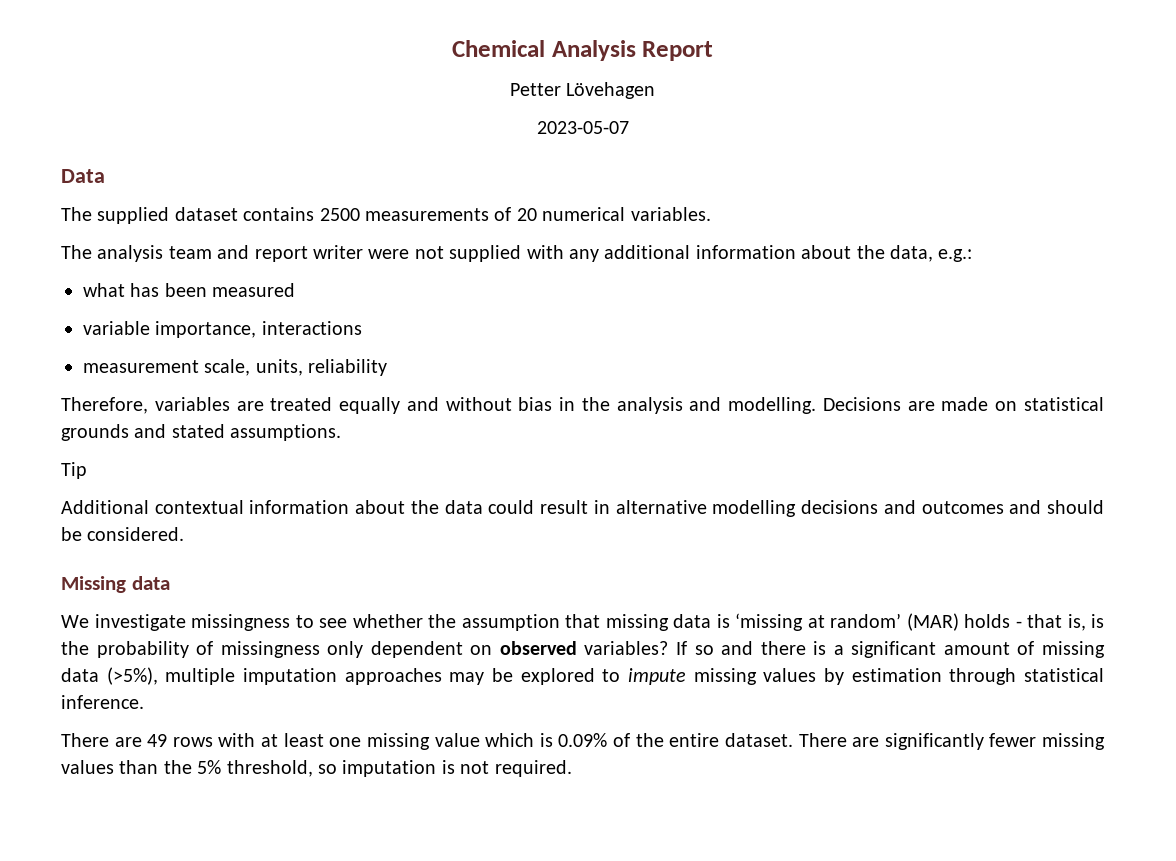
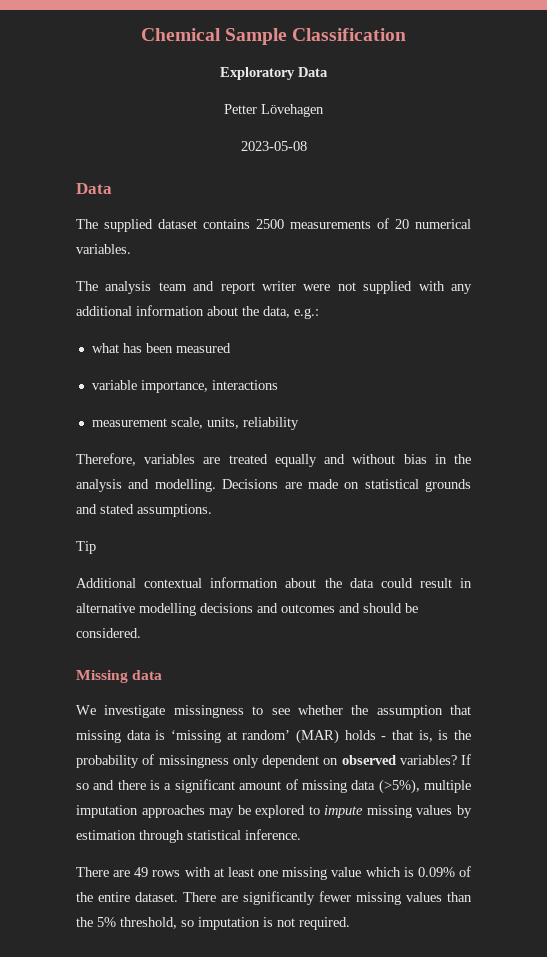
[551,40,714,61] Analysis Report -> [225,28,407,45] [220,67,328,80] Sample Classification // Exploratory Data
[536,121,629,134] 2023-05-07 -> [240,141,307,151] 2023-05-08

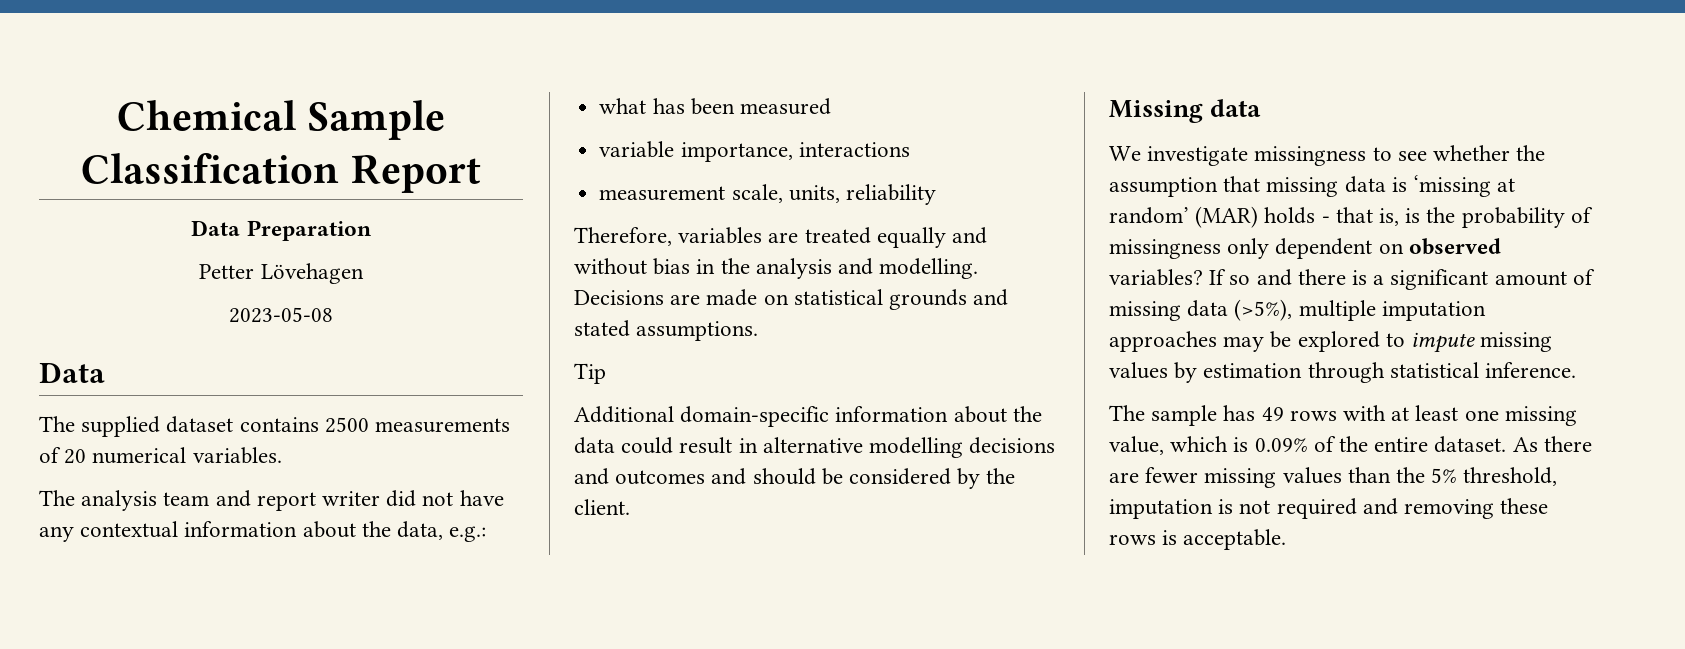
[220,67,328,80] // Exploratory Data -> [350,155,481,193] [191,220,371,241] Report // Data Preparation
[303,281,472,294] [76,306,132,316] were not supplied with any additional -> [386,490,504,507] [39,521,179,542] did not have any contextual
[144,578,203,588] contextual -> [680,406,830,427] domain-specific
[76,628,141,638] considered. -> [849,468,1016,489] [574,499,630,515] considered by the client.
[76,867,131,877] There are -> [1109,405,1256,426] The sample has
[331,867,362,877] value -> [1109,436,1164,455] value,
[183,891,315,905] There are significantly -> [1512,436,1592,452] [1109,472,1139,483] As there are
[181,920,194,927] so -> (1558, 476) none
[299,917,350,930] required. -> [1276,498,1549,519] [1109,529,1287,550] required and removing these rows is acceptable.

